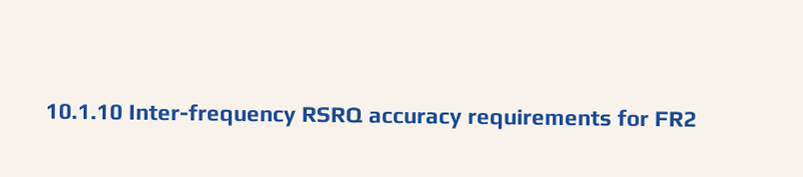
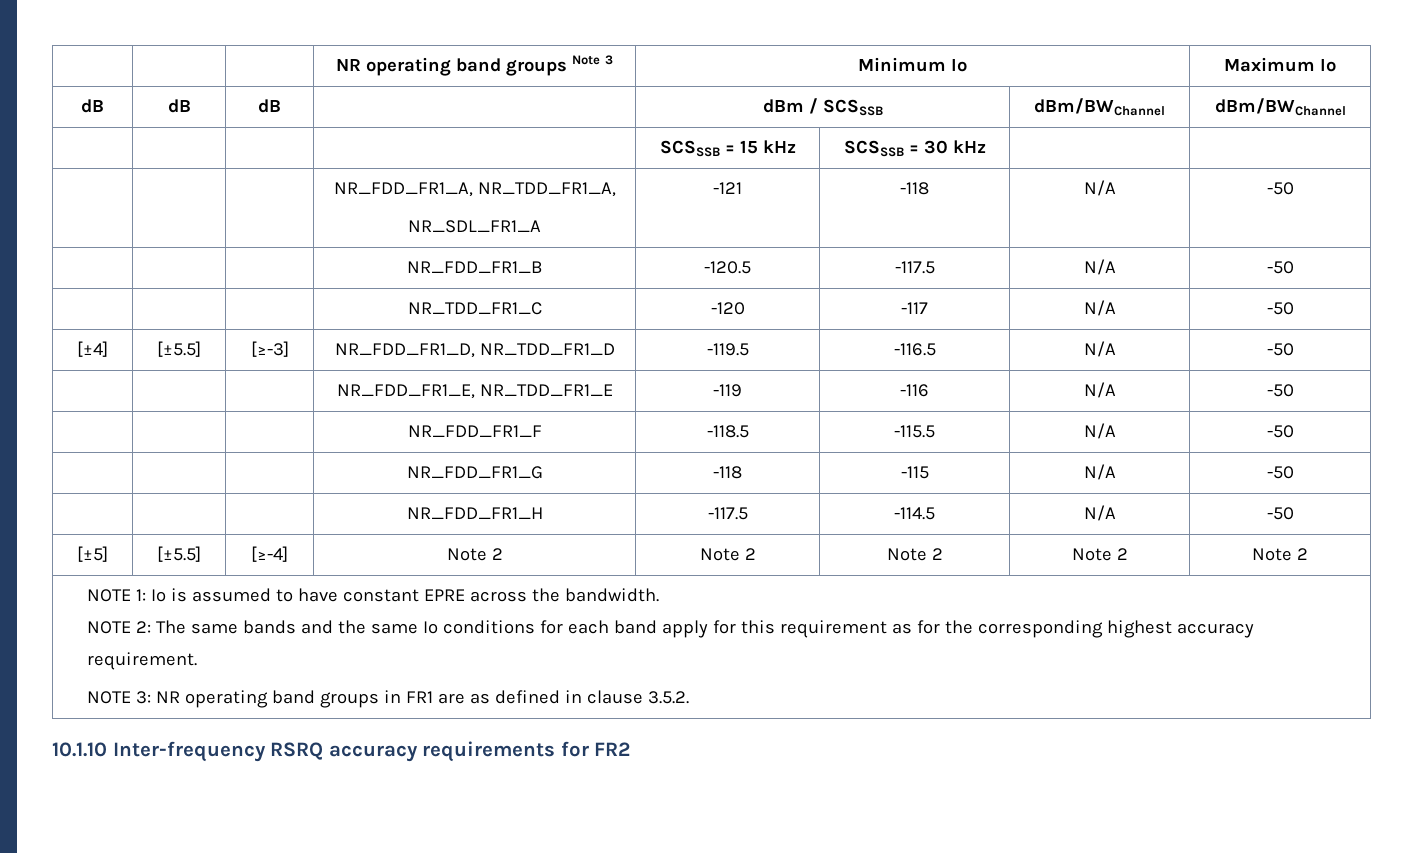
(45, 112) none -> [336,55,613,76] [858,57,967,72] [1224,57,1336,72] [81,99,104,113] [167,99,191,113] [258,99,281,113] [762,98,883,116] [1034,98,1165,116] [1214,98,1346,116] [659,140,796,157] [843,140,986,157] [333,182,616,197] [408,220,541,233] [713,182,742,194] [900,182,929,195] [1083,180,1116,196] [1266,182,1294,195] [406,261,543,273] [704,261,751,274] [894,261,935,274] [1083,259,1116,275] [1266,261,1294,274] [407,302,542,315] [710,302,745,315] [901,302,928,314] [1083,300,1116,316] [1266,302,1294,315] [77,341,108,357] [157,341,201,357] [250,341,289,357] [334,343,615,358] [706,343,749,356] [893,343,936,356] [1083,341,1116,357] [1266,343,1294,356] [336,384,613,399] [713,384,742,397] [900,384,929,397] [1083,382,1116,398] [1266,384,1294,397] [407,425,542,437] [706,425,749,438] [894,425,935,438] [1083,423,1116,439] [1266,425,1294,438] [406,466,543,479] [713,466,742,479] [900,466,929,479] [1083,464,1116,480] [1266,466,1294,479] [406,507,543,519] [707,507,748,520] [894,507,935,520] [1083,505,1116,521] [1266,507,1294,520] [77,546,108,562] [157,546,201,562] [251,546,288,562] [446,548,503,561] [699,548,756,561] [886,548,943,561] [1071,548,1128,561] [1252,548,1308,561] [86,588,659,602] [86,620,1254,638] [86,652,197,670] [86,690,689,708] | | | NR operating band groups Note 3 | Minimum Io | Maximum Io // dB | dB | dB | | dBm / SCSSSB | dBm/BWChannel | dBm/BWChannel // | | | | SCSSSB = 15 kHz | SCSSSB = 30 kHz | | // | | | NR_FDD_FR1_A, NR_TDD_FR1_A, // NR_SDL_FR1_A | -121 | -118 | N/A | -50 // | | | NR_FDD_FR1_B | -120.5 | -117.5 | N/A | -50 // | | | NR_TDD_FR1_C | -120 | -117 | N/A | -50 // [±4] | [±5.5] | [≥-3] | NR_FDD_FR1_D, NR_TDD_FR1_D | -119.5 | -116.5 | N/A | -50 // | | | NR_FDD_FR1_E, NR_TDD_FR1_E | -119 | -116 | N/A | -50 // | | | NR_FDD_FR1_F | -118.5 | -115.5 | N/A | -50 // | | | NR_FDD_FR1_G | -118 | -115 | N/A | -50 // | | | NR_FDD_FR1_H | -117.5 | -114.5 | N/A | -50 // [±5] | [±5.5] | [≥-4] | Note 2 | Note 2 | Note 2 | Note 2 | Note 2 // NOTE 1: Io is assumed to have constant EPRE across the bandwidth. // NOTE 2: The same bands and the same Io conditions for each band apply for this requirement as for the corresponding highest accuracy requirement. // NOTE 3: NR operating band groups in FR1 are as defined in clause 3.5.2. //

